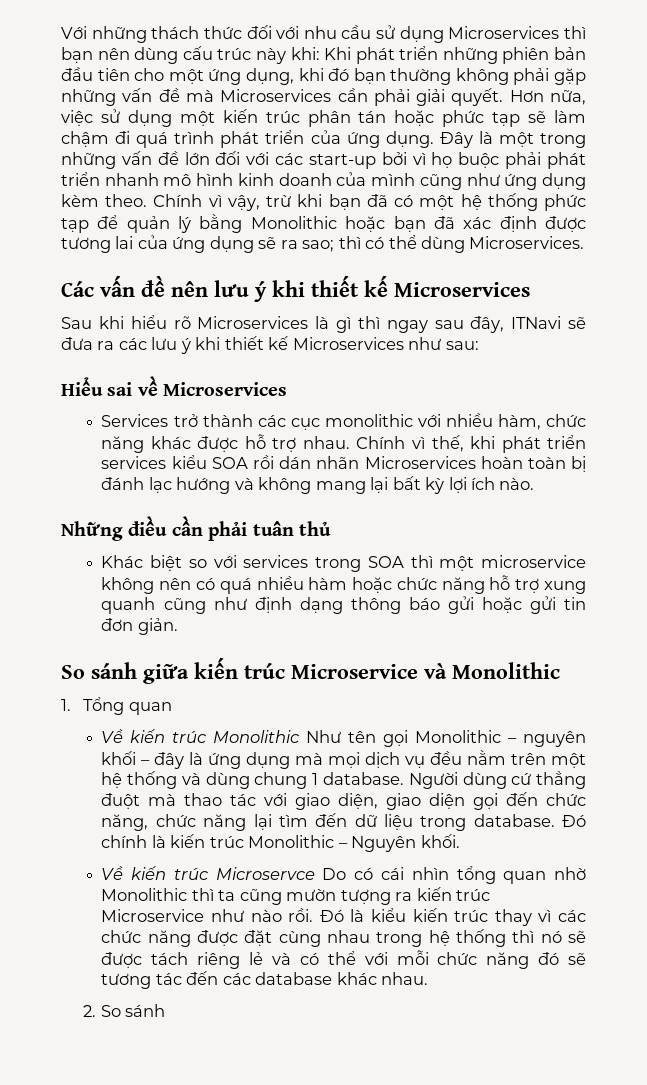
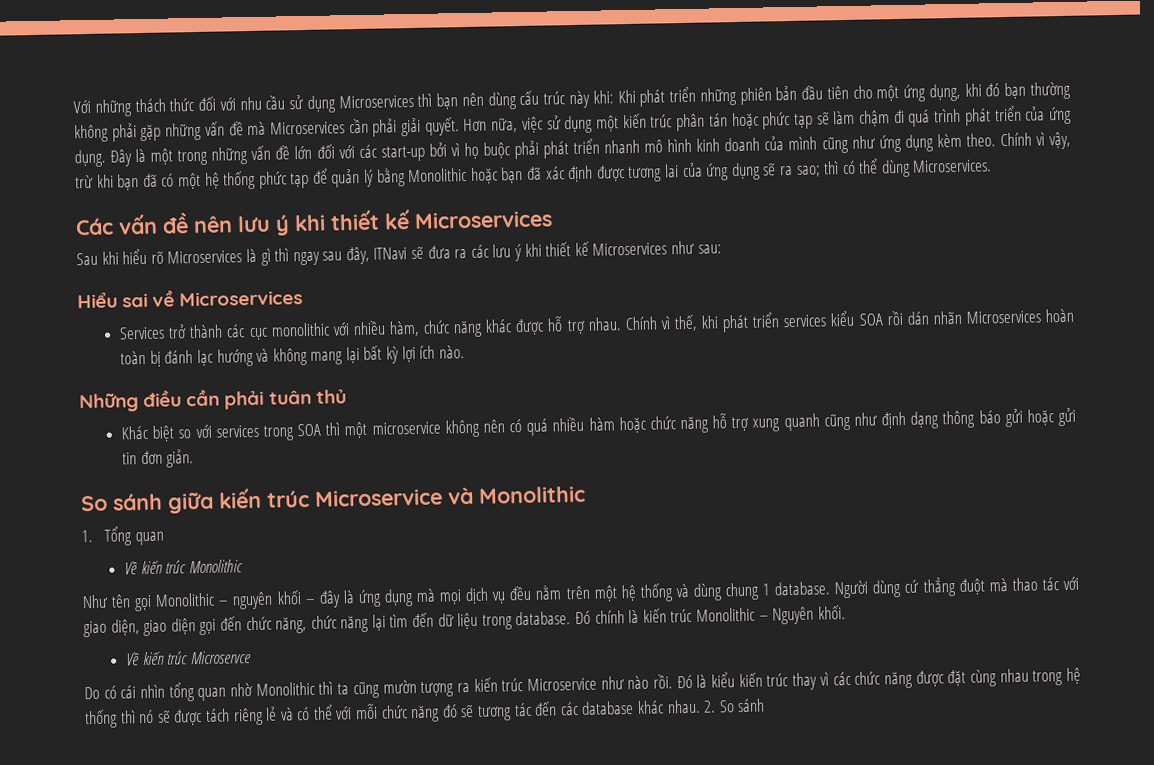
(301, 736) none -> (243, 566) //
(315, 873) none -> (252, 657) //
(429, 978) // -> (701, 706) none

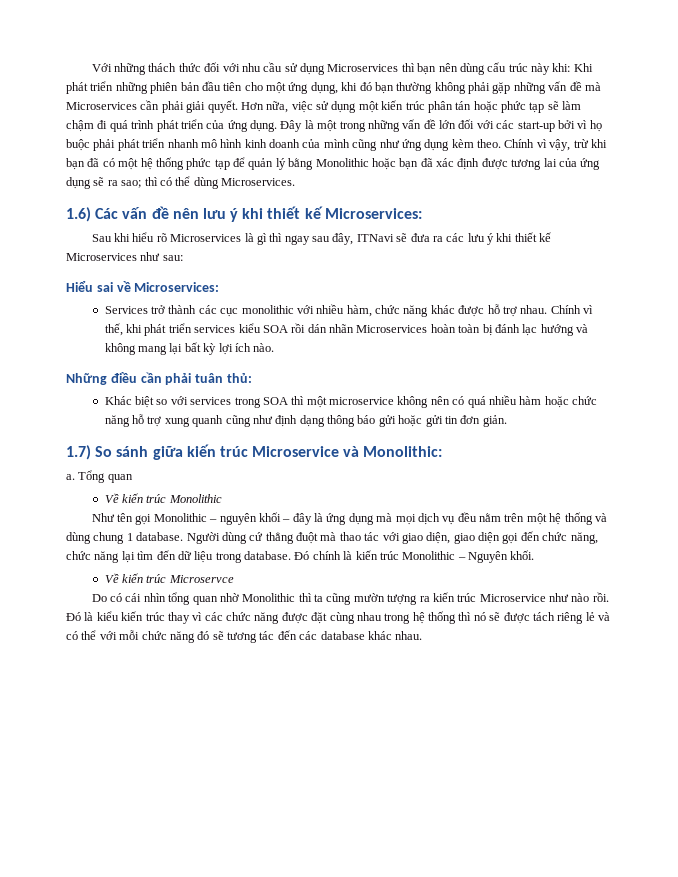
(993, 166) none -> [66,207,91,222] 1.6)
[414,210,553,229] Microservices -> [324,208,422,219] Microservices:
[179,290,304,307] Microservices -> [134,282,220,292] Microservices:
[315,389,347,404] thủ -> [226,373,252,383] thủ:
(195, 458) none -> [66,445,91,460] 1.7)
[478,485,586,504] [81,529,93,543] Monolithic // 1. -> [363,446,443,457] [66,474,75,480] Monolithic: // a.
[703,698,766,713] 2. So sánh -> (423, 635) none

